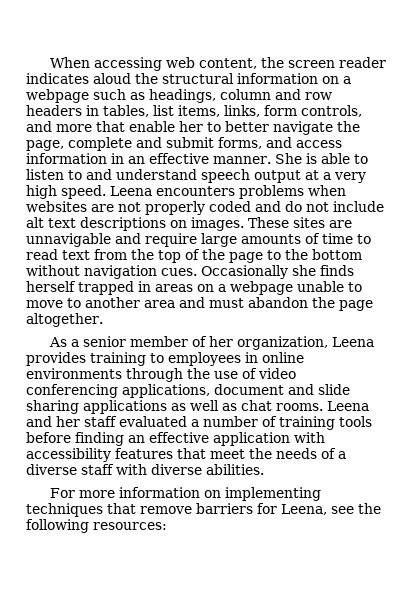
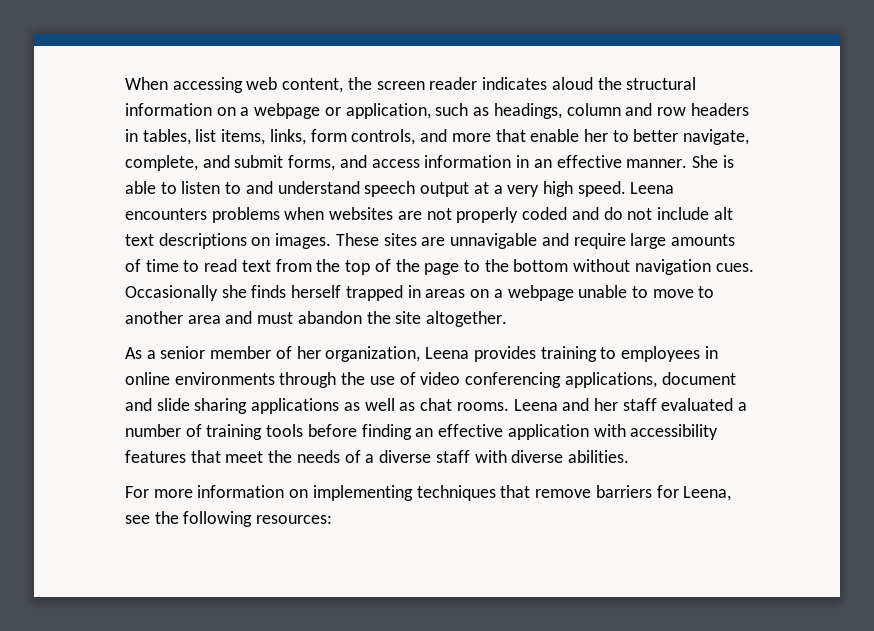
(89, 96) none -> [324,103,431,119] or application,
[273,121,360,135] [26,137,132,151] navigate the page, complete -> [683,129,750,145] [125,155,198,171] navigate, complete,
[339,300,373,311] page -> [395,311,422,324] site

